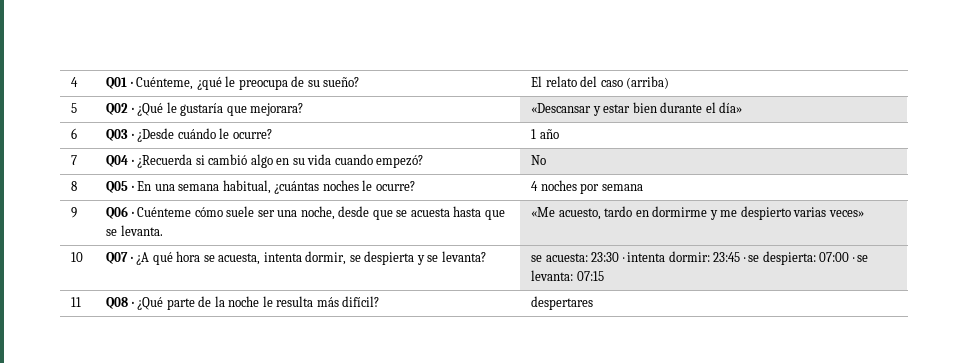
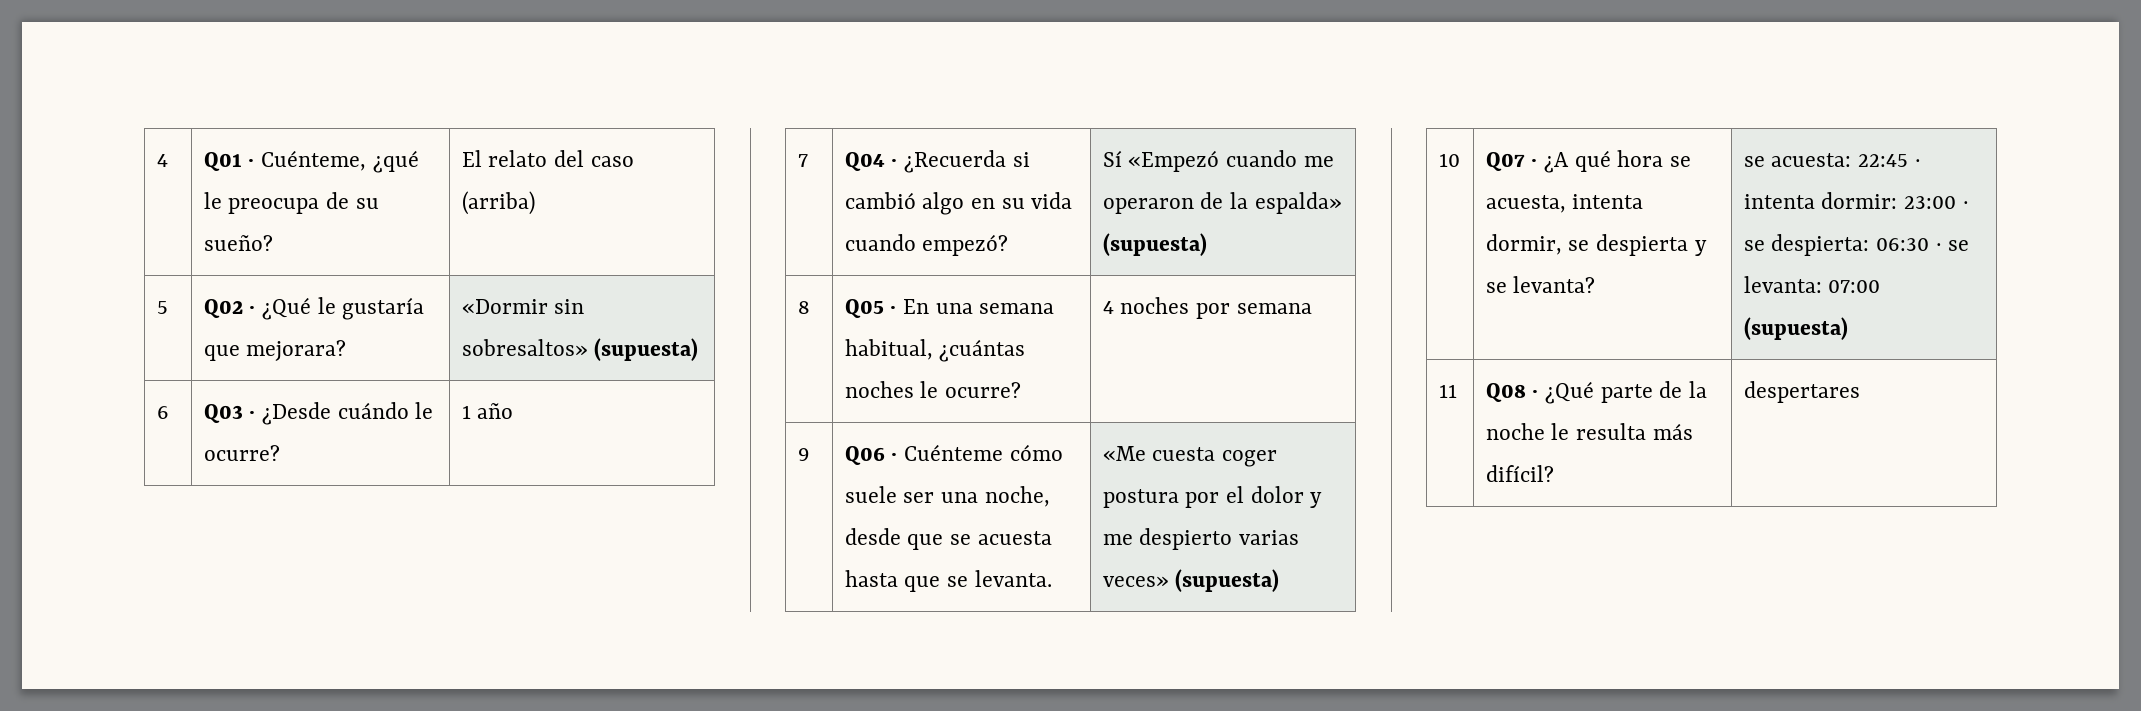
[531,102,743,116] «Descansar y estar bien durante el día» -> [461,299,585,314] [461,338,699,361] «Dormir sin sobresaltos» (supuesta)
[531,155,547,165] No -> [1102,150,1334,172] [1102,192,1342,214] [1102,233,1207,256] Sí «Empezó cuando me operaron de la espalda» (supuesta)
[558,206,708,220] acuesto, tardo en dormirme -> [1152,447,1278,467] [1102,486,1304,508] cuesta coger postura por el dolor
(864, 213) none -> [1175,569,1280,592] (supuesta)
[591,252,620,262] 23:30 -> [1858,154,1909,167] 22:45
[713,252,741,262] 23:45 -> [1904,196,1957,209] 23:00
[819,252,850,262] 07:00 -> [1876,238,1930,251] 06:30
[576,271,604,281] 07:15 -> [1828,280,1881,293] [1743,317,1848,340] 07:00 (supuesta)

